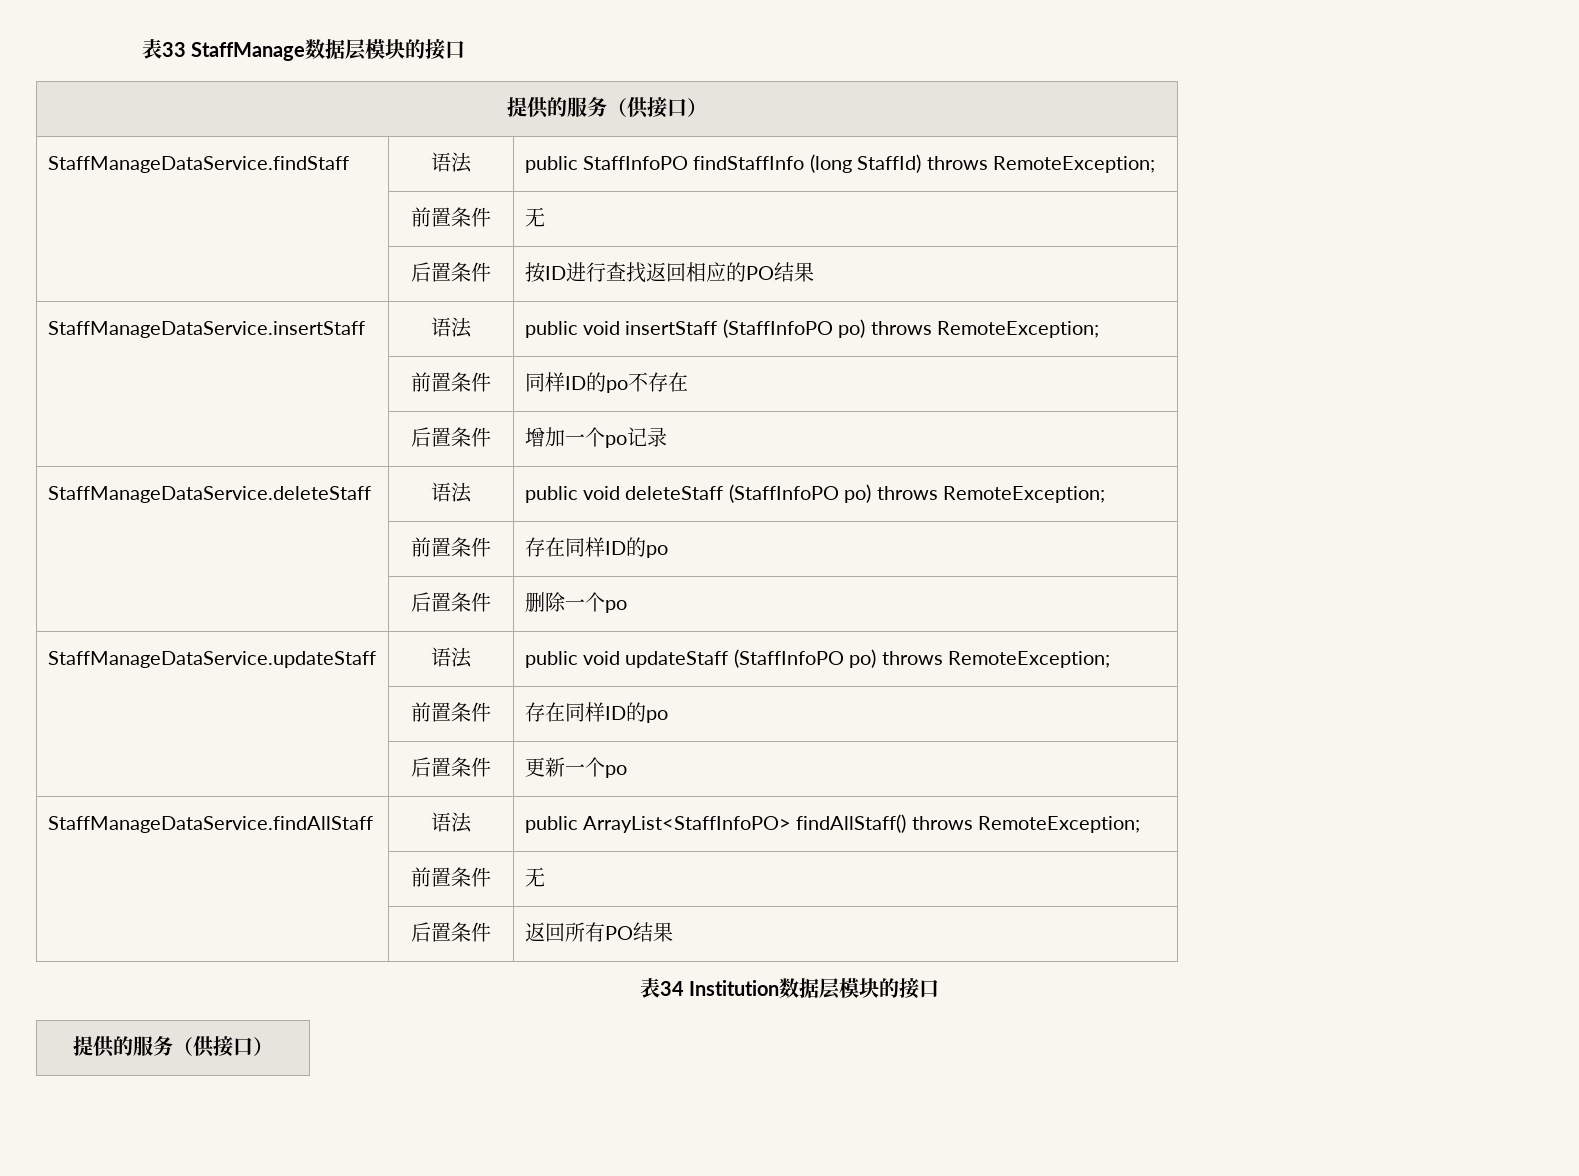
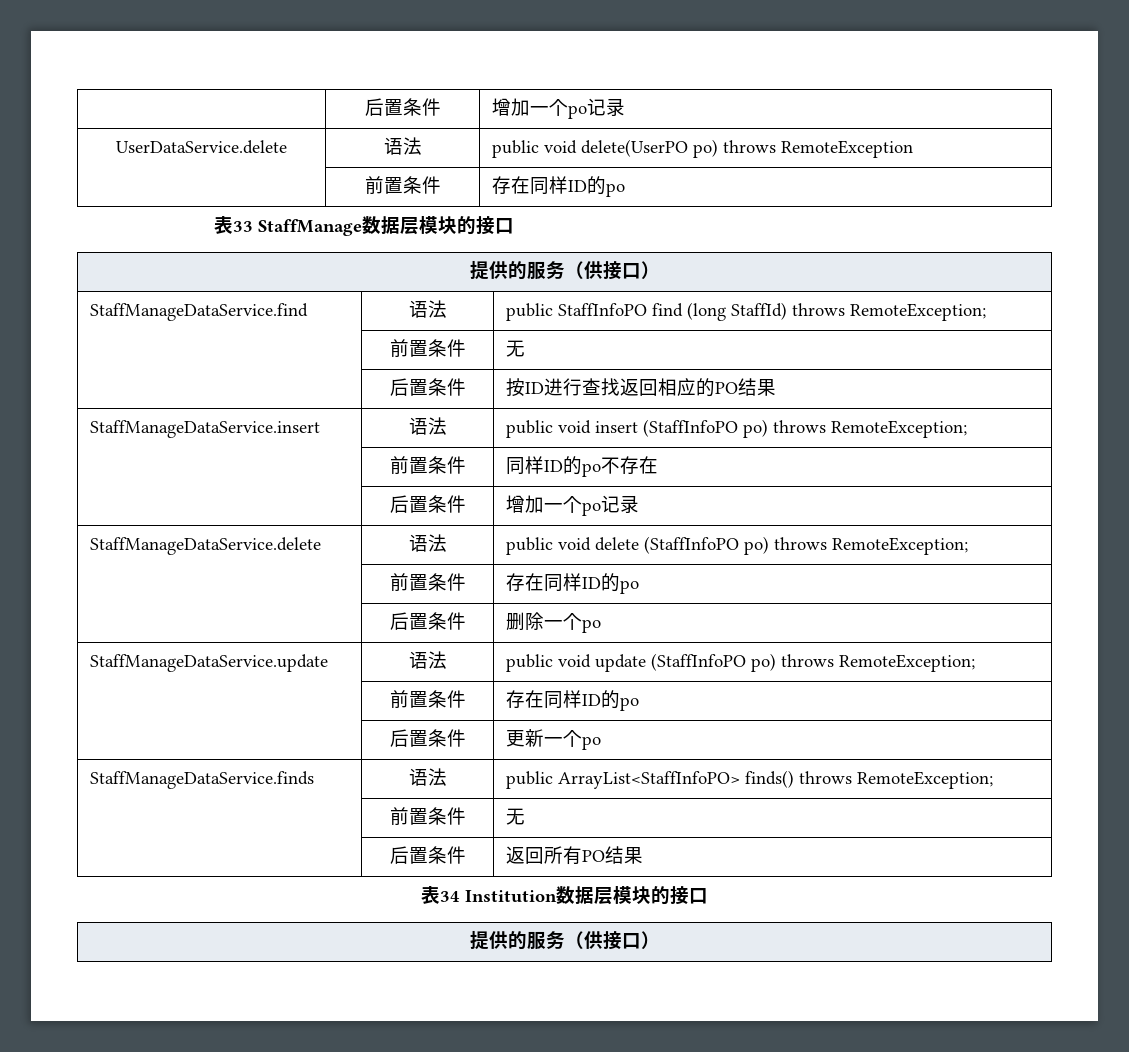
(141, 49) none -> [364,98,441,116] [492,98,626,119] [116,140,287,154] [383,137,422,155] [492,139,914,158] [364,176,441,194] [492,176,626,197] | 后置条件 | 增加一个po记录 // UserDataService.delete | 语法 | public void delete(UserPO po) throws RemoteException // | 前置条件 | 存在同样ID的po //
[47,156,349,173] StaffManageDataService.findStaff -> [90,303,309,321] StaffManageDataService.find
[693,156,805,170] findStaffInfo -> [652,303,684,317] find
[47,321,365,338] [431,317,472,338] [524,321,718,338] StaffManageDataService.insertStaff | 语法 | public void insertStaff -> [90,420,321,438] [408,417,447,435] [506,420,639,438] StaffManageDataService.insert | 语法 | public void insert
[47,486,371,503] [431,482,472,503] [524,486,724,503] StaffManageDataService.deleteStaff | 语法 | public void deleteStaff -> [90,537,322,555] [408,534,447,552] [506,537,640,555] StaffManageDataService.delete | 语法 | public void delete
[47,651,376,668] [431,647,472,668] [524,651,729,668] StaffManageDataService.updateStaff | 语法 | public void updateStaff -> [90,654,329,672] [408,651,447,669] [506,654,647,672] StaffManageDataService.update | 语法 | public void update
[47,816,373,833] StaffManageDataService.findAllStaff -> [90,771,315,789] StaffManageDataService.finds
[796,814,907,833] findAllStaff() -> [745,770,795,788] finds()

